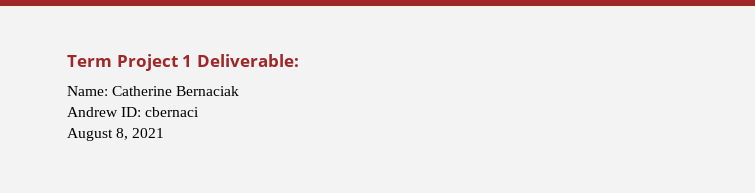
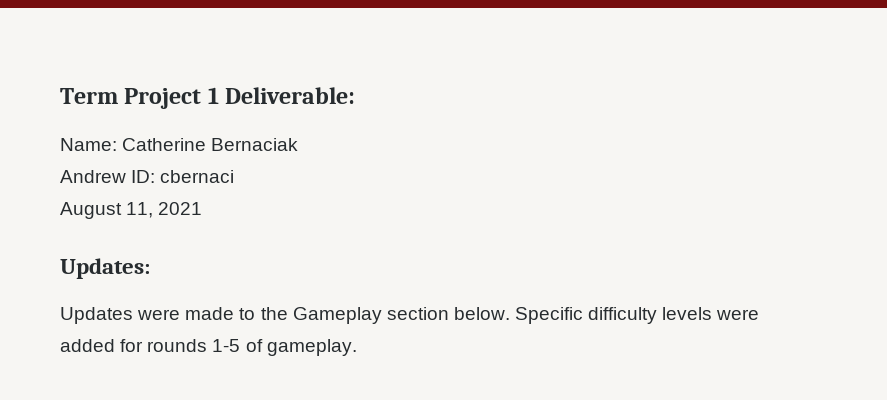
[116,128,129,140] 8, -> [126,202,154,218] 11,
(165, 133) none -> [60,258,150,279] [60,307,760,324] [60,339,357,356] // Updates: // Updates were made to the Gameplay section below. Specific difficulty levels were added for rounds 1-5 of gameplay.

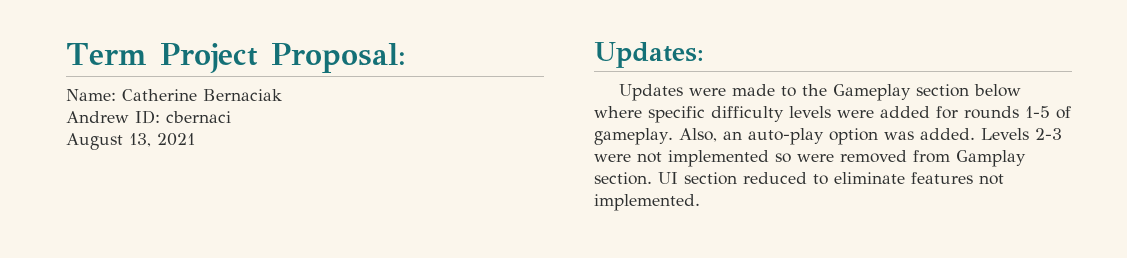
[207,87,356,104] 1 Deliverable: -> [270,43,406,73] Proposal:
[126,202,154,218] 11, -> [129,133,151,147] 13,
[453,307,584,324] below. Specific -> [973,84,1021,97] [594,106,705,123] below where specific
(357, 347) none -> [678,128,1062,145] [594,150,1026,167] [594,172,1004,185] [594,194,700,211] Also, an auto-play option was added. Levels 2-3 were not implemented so were removed from Gamplay section. UI section reduced to eliminate features not implemented.

